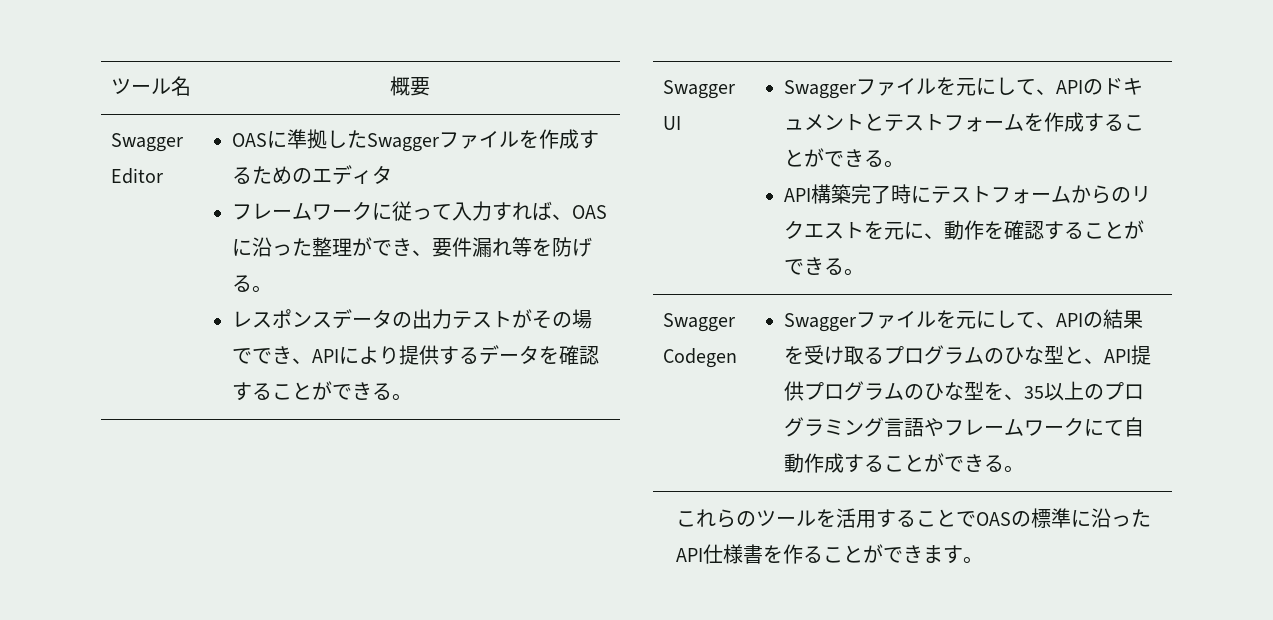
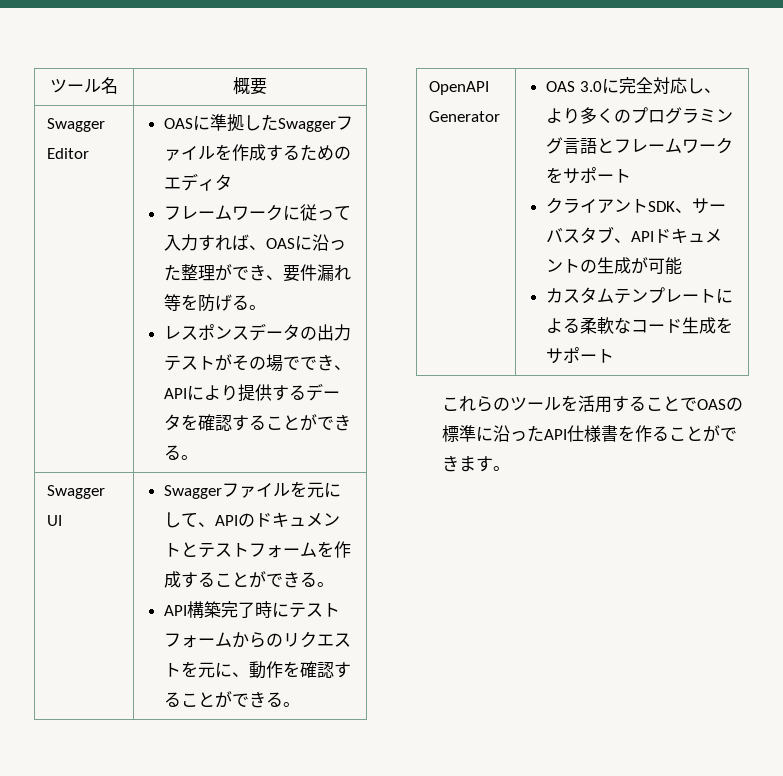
[662,313,735,332] [662,348,737,368] [783,309,1143,332] [783,345,1151,365] [783,381,1084,401] Swagger Codegen | Swaggerファイルを元にして、APIの結果を受け取るプログラムのひな型と、API提供プログラムのひな型を、35以上 -> [428,81,489,95] [428,111,500,122] [546,77,721,94] [546,107,615,124] OpenAPI Generator | OAS 3.0に完全対応し、より多く
[923,417,1144,437] [783,453,1024,473] やフレームワークにて自動作成することができる。 -> [597,137,734,154] [546,167,632,184] [546,197,727,214] [546,226,723,244] [546,257,683,275] [546,287,734,304] [546,317,734,334] [546,347,615,364] とフレームワークをサポート // クライアントSDK、サーバスタブ、APIドキュメントの生成が可能 // カスタムテンプレートによる柔軟なコード生成をサポート

